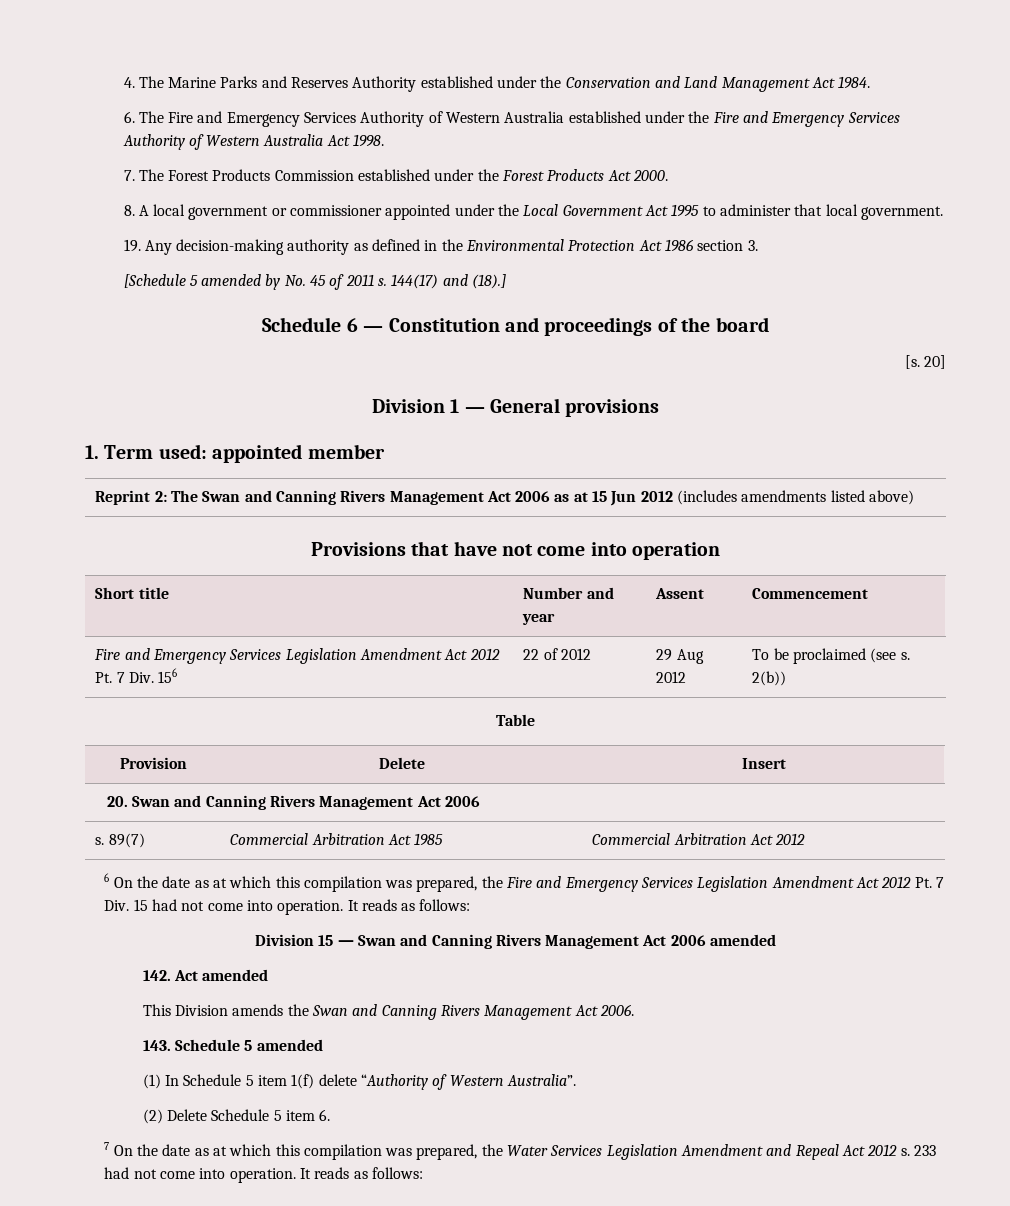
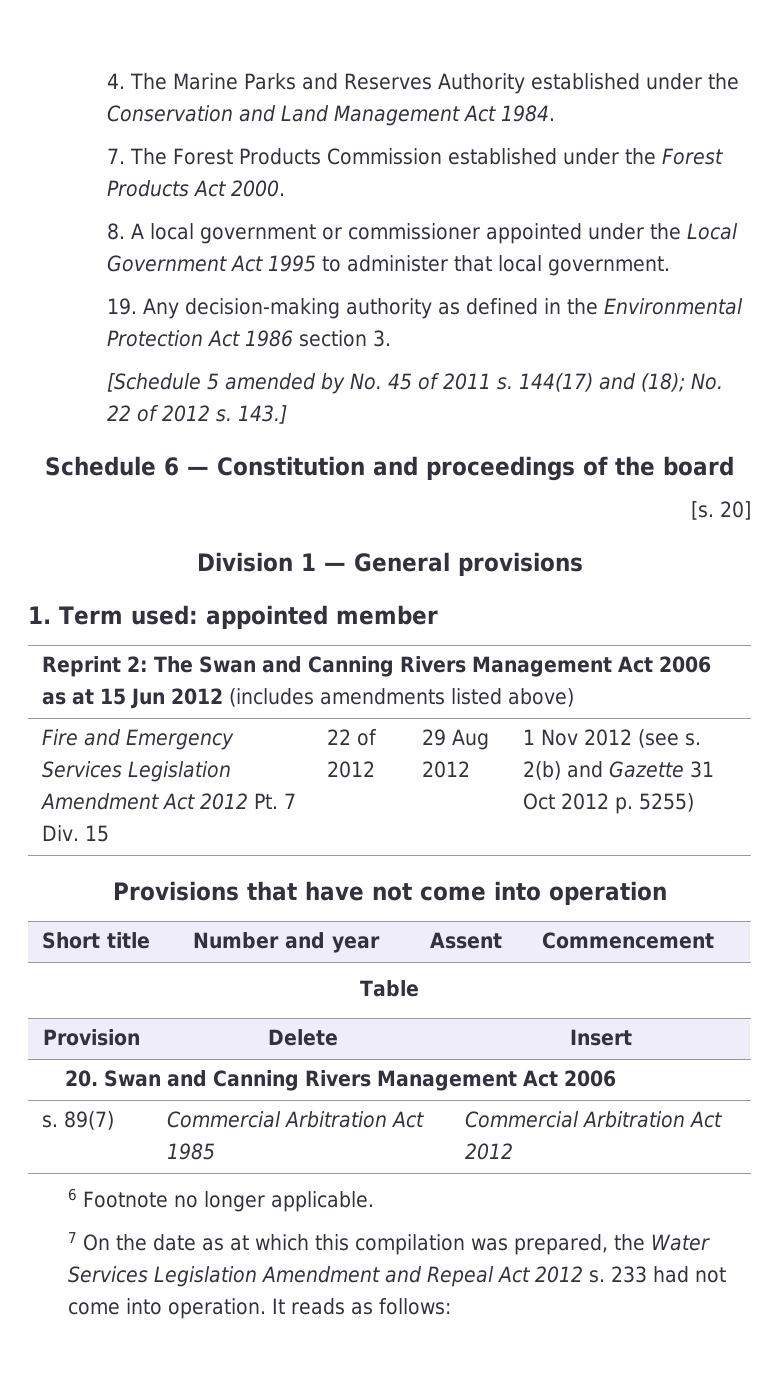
[123,111,900,127] [122,134,385,150] // 6. The Fire and Emergency Services Authority of Western Australia established under the Fire and Emergency Services Authority of Western Australia Act 1998. -> (556, 113) none
[472,274,507,289] (18).] -> [641,373,724,392] [107,405,288,424] (18); No. 22 of 2012 s. 143.]
(915, 497) none -> [41,729,234,750] [41,761,231,782] [40,793,296,810] [41,825,109,842] [326,729,377,746] [326,761,375,778] [421,729,489,750] [421,761,470,778] [522,729,701,748] [522,761,714,780] [522,793,694,814] // Fire and Emergency Services Legislation Amendment Act 2012 Pt. 7 Div. 15 | 22 of 2012 | 29 Aug 2012 | 1 Nov 2012 (see s. 2(b) and Gazette 31 Oct 2012 p. 5255)
[94,648,500,664] [95,668,178,683] [523,648,591,660] [656,649,704,664] [656,671,687,683] [752,648,910,664] [752,671,787,686] // Fire and Emergency Services Legislation Amendment Act 2012 Pt. 7 Div. 156 | 22 of 2012 | 29 Aug 2012 | To be proclaimed (see s. 2(b)) -> (714, 940) none
[113,876,944,892] [104,899,471,915] [254,934,777,949] [142,969,269,981] [142,1004,634,1020] [142,1039,323,1051] [142,1074,576,1090] [142,1109,331,1124] On the date as at which this compilation was prepared, the Fire and Emergency Services Legislation Amendment Act 2012 Pt. 7 Div. 15 had not come into operation. It reads as follows: // Division 15 — Swan and Canning Rivers Management Act 2006 amended // 142. Act amended // This Division amends the Swan and Canning Rivers Management Act 2006. // 143. Schedule 5 amended // (1) In Schedule 5 item 1(f) delete “Authority of Western Australia”. // (2) Delete Schedule 5 item 6. -> [82,1191,374,1212] Footnote no longer applicable.

